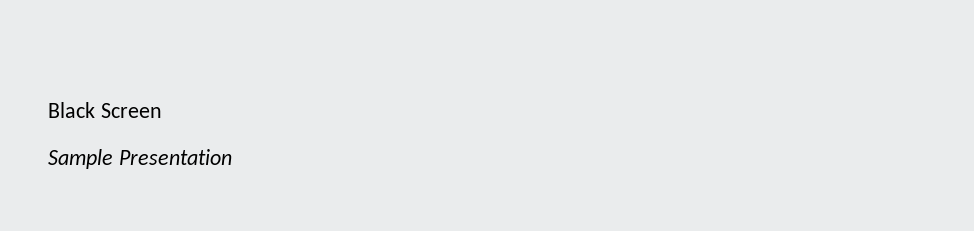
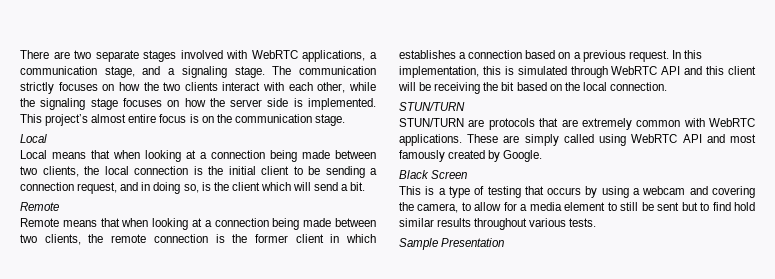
[48,102,162,118] Black Screen -> [20,50,377,62] [20,66,377,78] [20,82,376,94] [20,98,377,110] [20,114,345,126] [20,134,47,143] [20,150,376,162] [20,166,377,178] [20,182,366,194] [20,202,59,211] [20,218,377,230] [20,234,376,245] [399,50,702,62] [399,66,757,78] [398,82,667,94] [399,102,465,111] [399,118,755,130] [399,134,756,146] [399,150,543,162] [399,170,468,179] [399,186,756,198] [399,202,755,213] [399,218,597,230] There are two separate stages involved with WebRTC applications, a communication stage, and a signaling stage. The communication strictly focuses on how the two clients interact with each other, while the signaling stage focuses on how the server side is implemented. This project’s almost entire focus is on the communication stage. // Local // Local means that when looking at a connection being made between two clients, the local connection is the initial client to be sending a connection request, and in doing so, is the client which will send a bit. // Remote // Remote means that when looking at a connection being made between two clients, the remote connection is the former client in which establishes a connection based on a previous request. In this implementation, this is simulated through WebRTC API and this client will be receiving the bit based on the local connection. // STUN/TURN // STUN/TURN are protocols that are extremely common with WebRTC applications. These are simply called using WebRTC API and most famously created by Google. // Black Screen // This is a type of testing that occurs by using a webcam and covering the camera, to allow for a media element to still be sent but to find hold similar results throughout various tests.

